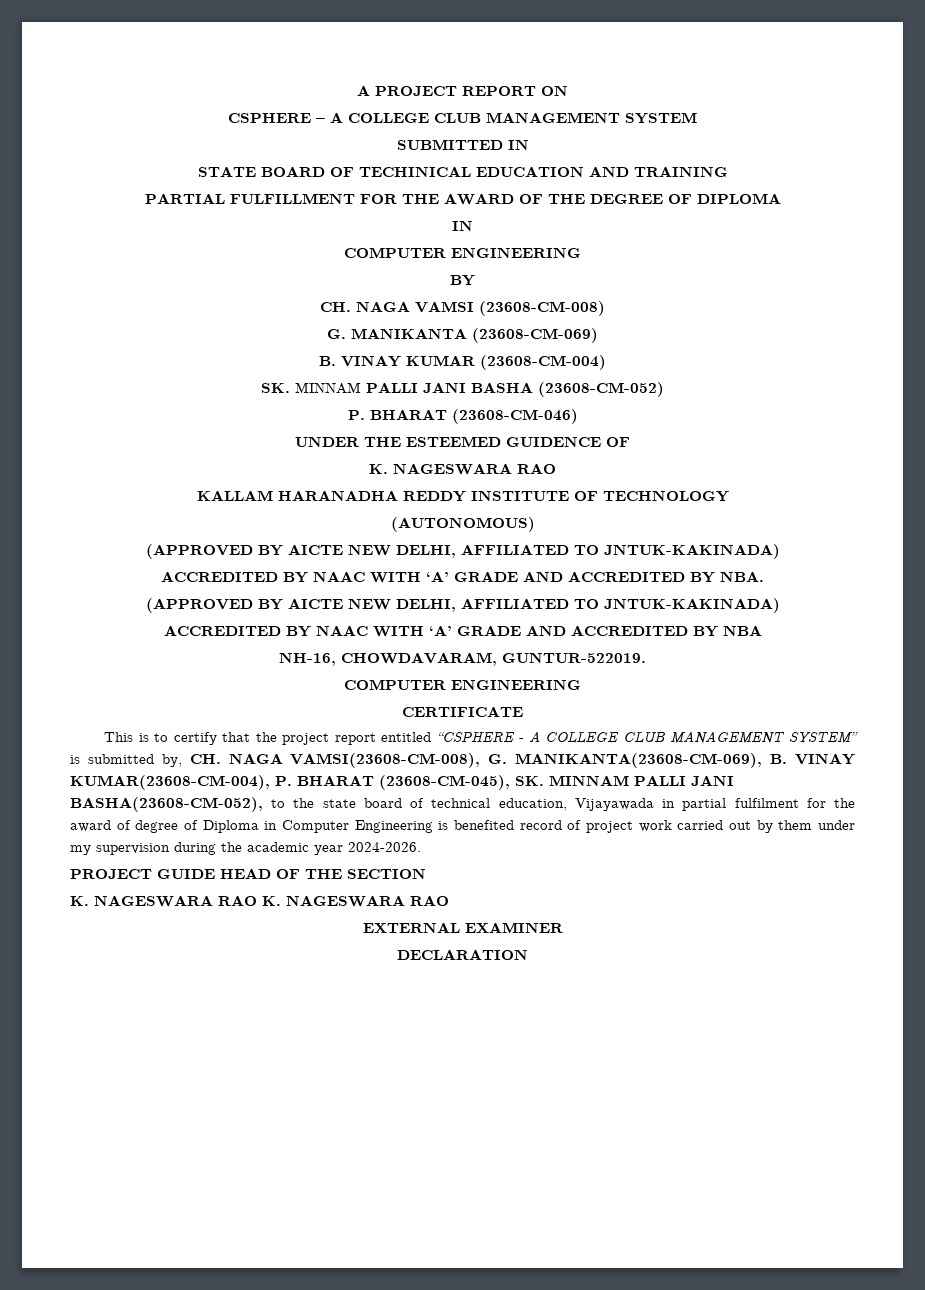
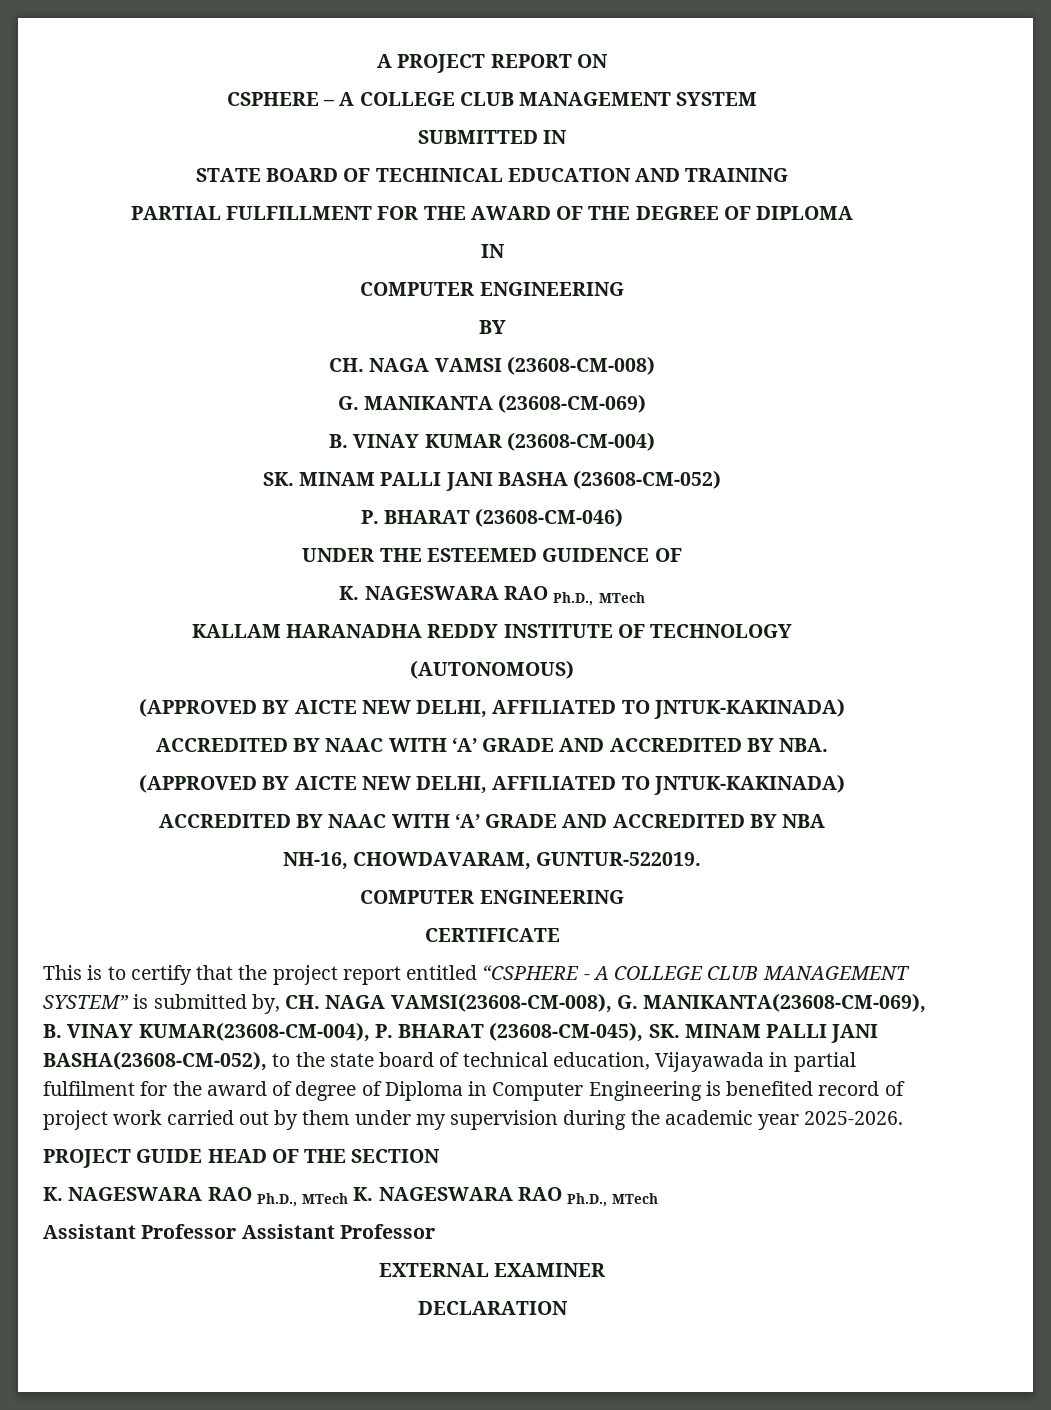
[295,382,361,394] MINNAM -> [299,472,376,486] MINAM
(556, 468) none -> [553,592,645,606] Ph.D., MTech
[549,775,629,786] MINNAM -> [684,1024,761,1038] MINAM
[348,842,421,852] 2024-2026. -> [804,1111,904,1125] 2025-2026.
[262,895,449,907] K. NAGESWARA RAO -> [256,1187,659,1207] [43,1224,435,1239] Ph.D., MTech K. NAGESWARA RAO Ph.D., MTech // Assistant Professor Assistant Professor

